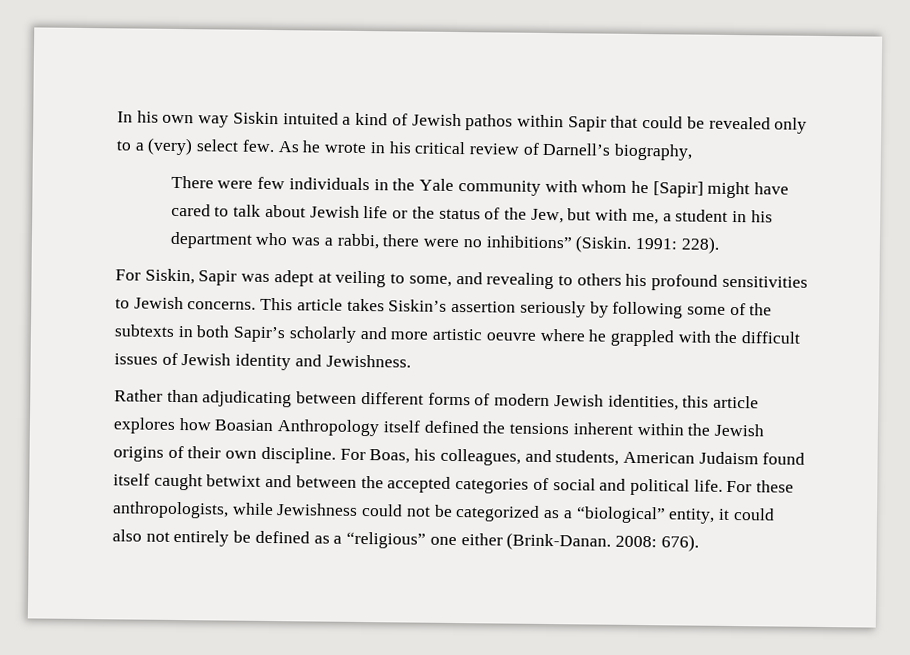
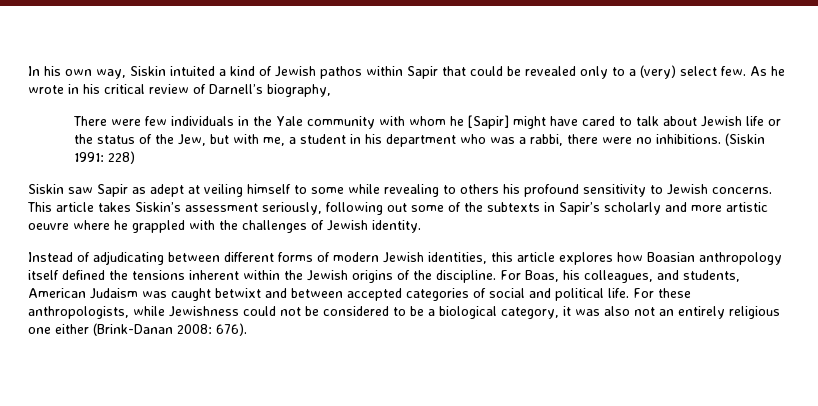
[198,115,230,128] way -> [96,69,126,79] way,
[485,235,719,254] [115,268,483,288] inhibitions” (Siskin. 1991: 228). // For Siskin, Sapir was adept at veiling to some, and -> [656,133,766,146] [74,151,136,164] [28,184,380,197] inhibitions. (Siskin 1991: 228) // Siskin saw Sapir as adept at veiling himself to some while
[721,275,808,288] sensitivities -> [583,184,646,197] sensitivity
[451,300,684,319] assertion seriously by following -> [185,202,407,215] assessment seriously, following out
[196,325,231,338] both -> (555, 207) none
[741,331,801,344] [114,352,411,371] [114,389,199,403] difficult issues of Jewish identity and Jewishness. // Rather than -> [242,220,421,233] [28,252,90,262] challenges of Jewish identity. // Instead of
[277,419,380,437] Anthropology -> [699,252,782,265] anthropology
[187,446,258,459] their own -> [413,270,432,280] the
[762,452,806,465] [113,473,150,486] found itself -> [142,291,167,298] was
[360,475,384,489] the -> (343, 293) none
[455,505,775,524] [112,529,427,549] categorized as a “biological” entity, it could also not entirely be defined as a “religious” -> [323,306,780,319] considered to be a biological category, it was also not an entirely religious
[506,532,612,551] (Brink-Danan. -> [93,323,173,336] (Brink-Danan

